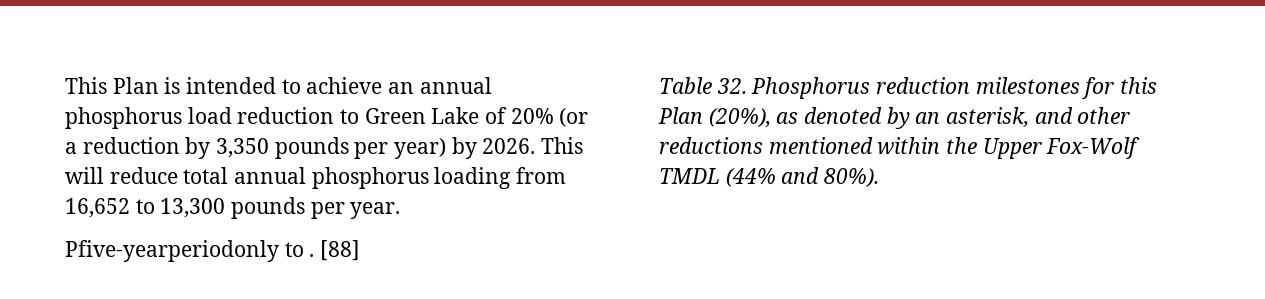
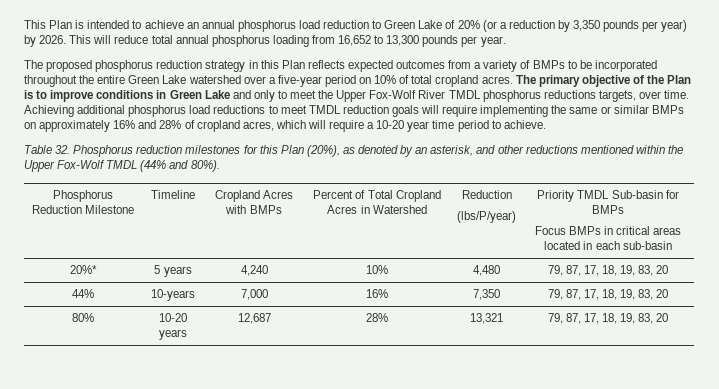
[65,240,361,262] Pfive-yearperiodonly to . [88] -> [24,60,657,72] [24,75,692,87] [24,90,690,102] [24,105,684,117] [24,120,546,132] The proposed phosphorus reduction strategy in this Plan reflects expected outcomes from a variety of BMPs to be incorporated throughout the entire Green Lake watershed over a five-year period on 10% of total cropland acres. The primary objective of the Plan is to improve conditions in Green Lake and only to meet the Upper Fox-Wolf River TMDL phosphorus reductions targets, over time. Achieving additional phosphorus load reductions to meet TMDL reduction goals will require implementing the same or similar BMPs on approximately 16% and 28% of cropland acres, which will require a 10-20 year time period to achieve.
(880, 177) none -> [53,190,113,202] [31,205,135,214] [151,190,195,199] [214,190,294,202] [225,205,282,214] [313,190,441,202] [327,205,427,214] [461,190,512,199] [457,211,516,223] [537,190,679,202] [592,205,624,214] [534,226,682,235] [544,241,672,250] [70,265,97,274] [154,265,192,277] [240,265,268,276] [366,265,388,274] [473,265,500,276] [547,265,669,276] [72,289,94,298] [151,289,195,301] [240,289,268,300] [366,289,388,298] [473,289,500,300] [547,289,669,300] [72,313,94,322] [159,313,187,322] [159,329,187,340] [237,313,271,324] [366,313,388,322] [470,313,503,324] [547,313,669,324] // Phosphorus Reduction Milestone | Timeline | Cropland Acres with BMPs | Percent of Total Cropland Acres in Watershed | Reduction // (lbs/P/year) | Priority TMDL Sub-basin for BMPs // Focus BMPs in critical areas located in each sub-basin // 20%* | 5 years | 4,240 | 10% | 4,480 | 79, 87, 17, 18, 19, 83, 20 // 44% | 10-years | 7,000 | 16% | 7,350 | 79, 87, 17, 18, 19, 83, 20 // 80% | 10-20 years | 12,687 | 28% | 13,321 | 79, 87, 17, 18, 19, 83, 20

